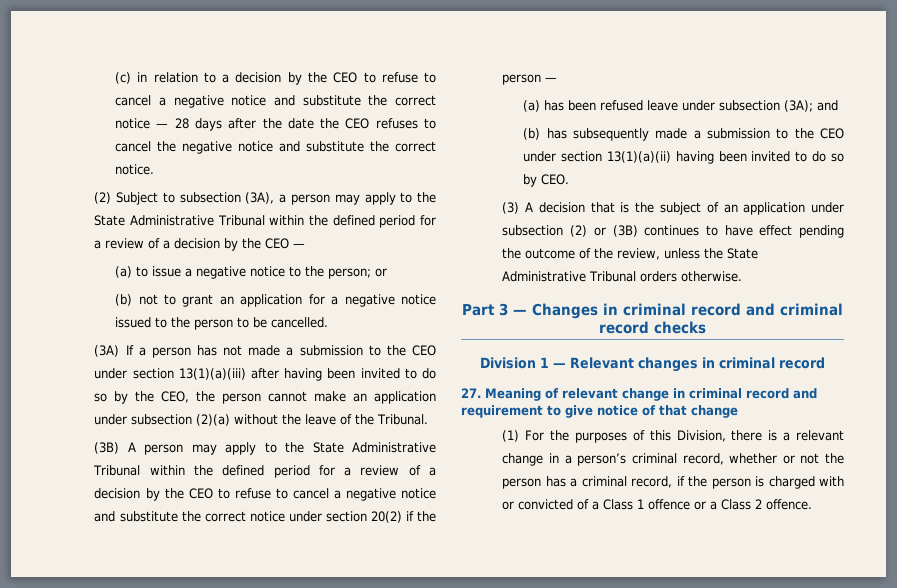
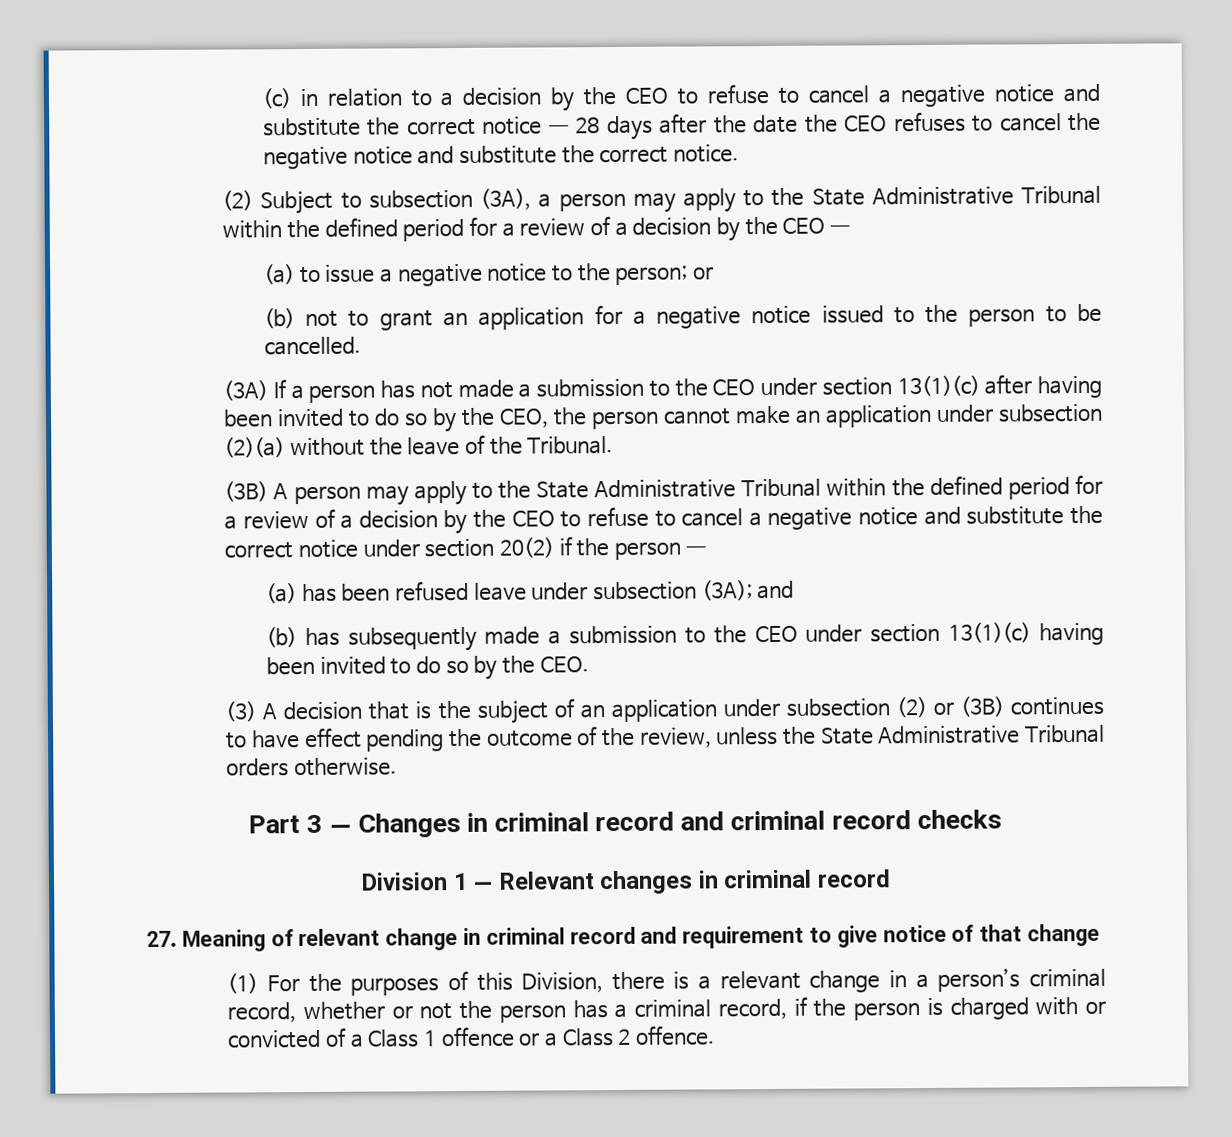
[178,368,246,380] 13(1)(a)(iii) -> [896,375,980,397] 13(1)(c)
[606,151,844,164] [523,174,538,187] 13(1)(a)(ii) having been invited to do so by -> [948,622,1105,646] [265,655,535,680] 13(1)(c) having been invited to do so by the

